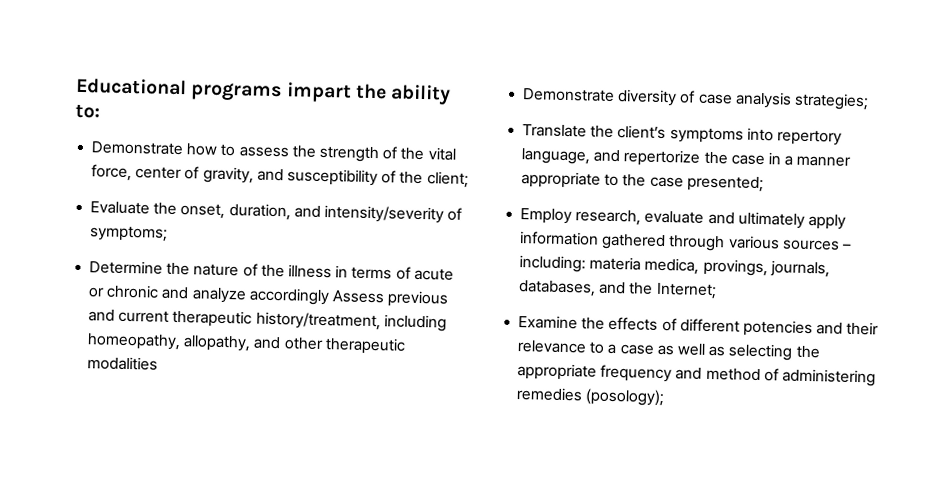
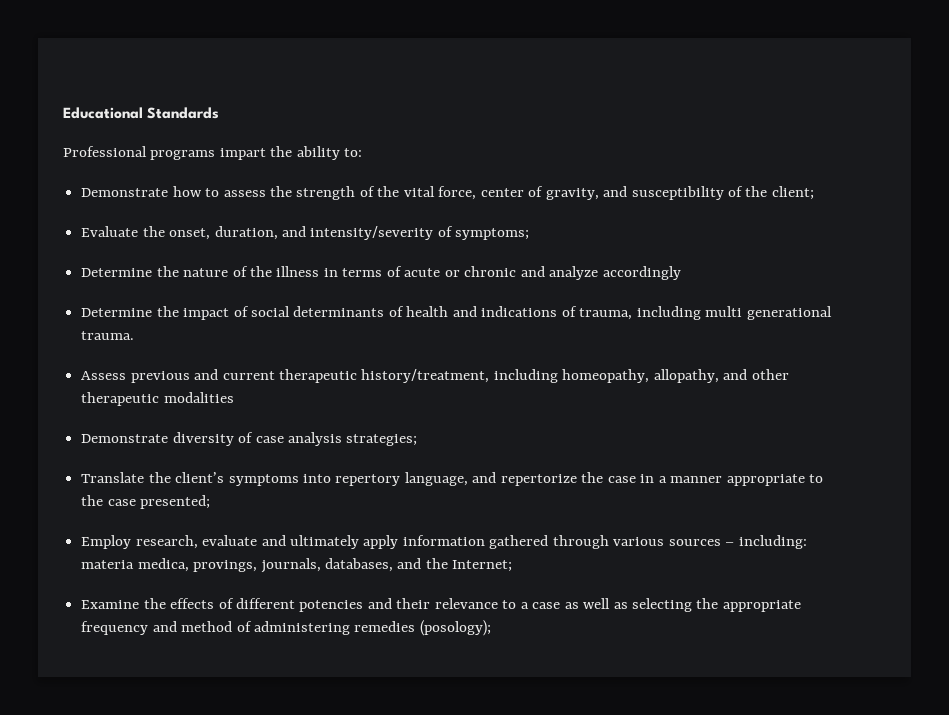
(187, 86) none -> [147,107,220,119] [63,146,147,157] Standards // Professional
(330, 296) none -> [81,306,832,320] [81,331,135,340] // Determine the impact of social determinants of health and indications of trauma, including multi generational trauma. //

